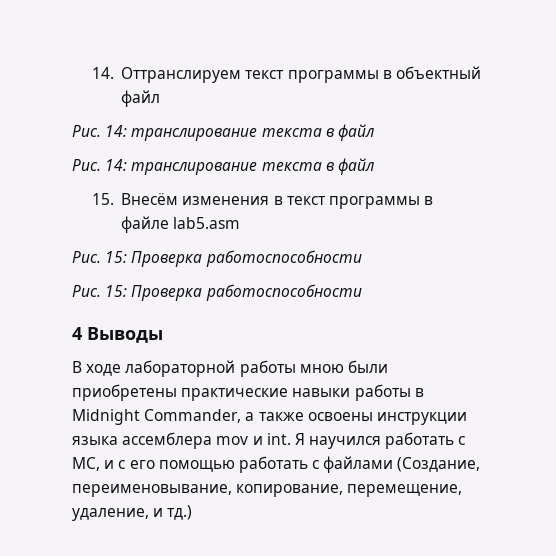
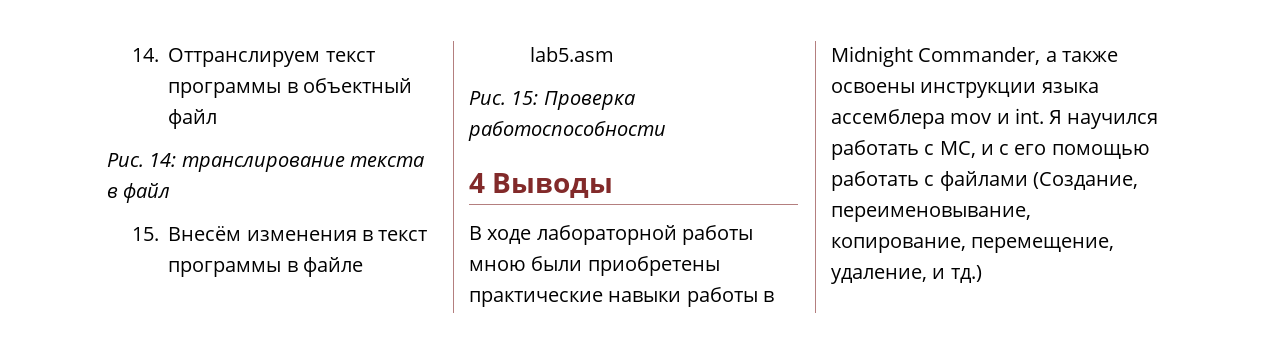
[72,158,374,175] // Рис. 14: транслирование текста в файл -> (171, 193) none
[72,284,362,301] // Рис. 15: Проверка работоспособности -> (666, 131) none

